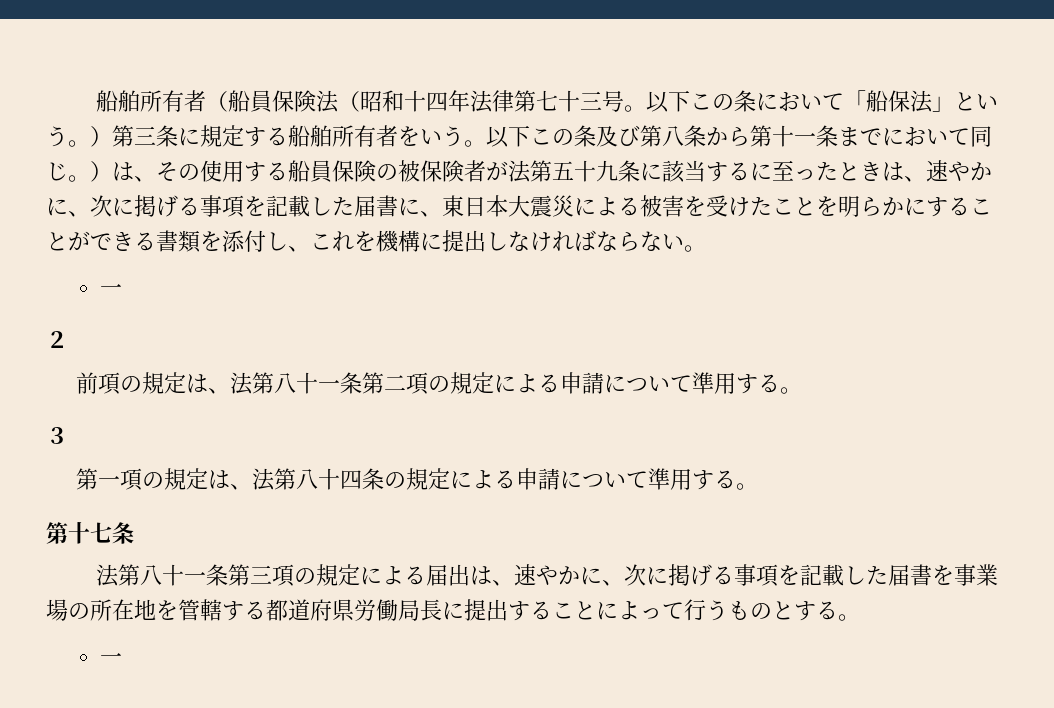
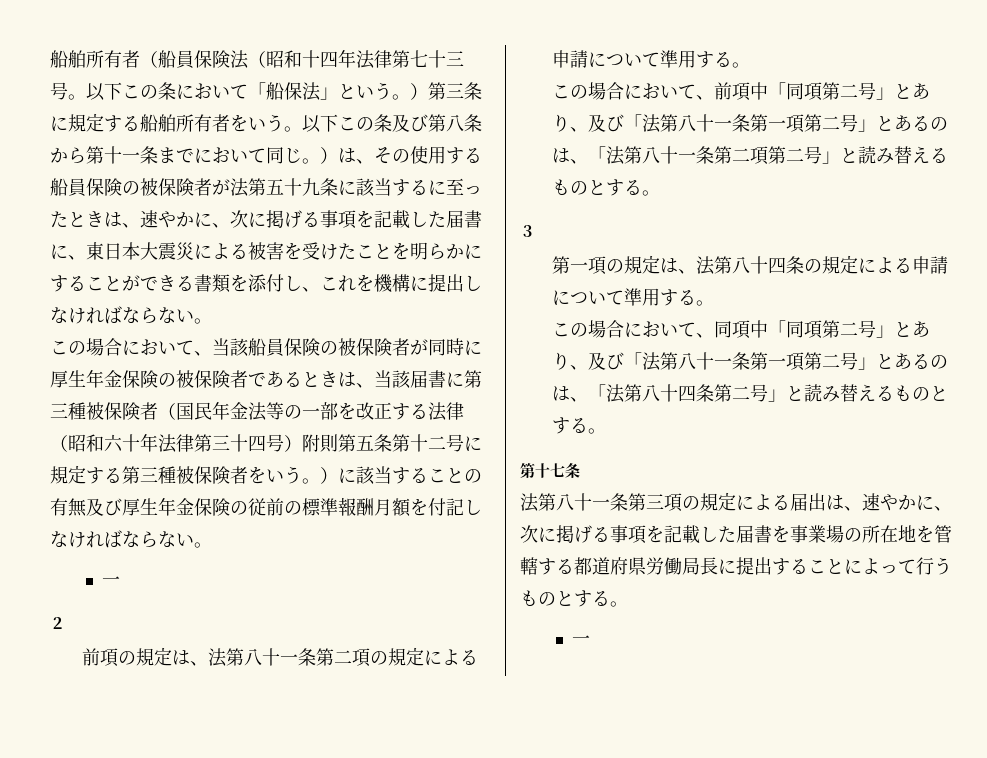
(706, 248) none -> [50,338,482,357] [50,369,482,389] [50,401,464,421] [50,433,482,453] [50,465,482,485] [50,497,482,517] [50,530,212,548] // この場合において、当該船員保険の被保険者が同時に厚生年金保険の被保険者であるときは、当該届書に第三種被保険者（国民年金法等の一部を改正する法律（昭和六十年法律第三十四号）附則第五条第十二号に規定する第三種被保険者をいう。）に該当することの有無及び厚生年金保険の従前の標準報酬月額を付記しなければならない。
(802, 390) none -> [552,82,931,101] [552,114,949,133] [552,146,949,165] [552,179,661,196] // この場合において、前項中「同項第二号」とあり、及び「法第八十一条第一項第二号」とあるのは、「法第八十一条第二項第二号」と読み替えるものとする。
(758, 486) none -> [552,320,931,339] [552,352,949,371] [552,384,949,403] [552,417,607,434] // この場合において、同項中「同項第二号」とあり、及び「法第八十一条第一項第二号」とあるのは、「法第八十四条第二号」と読み替えるものとする。

